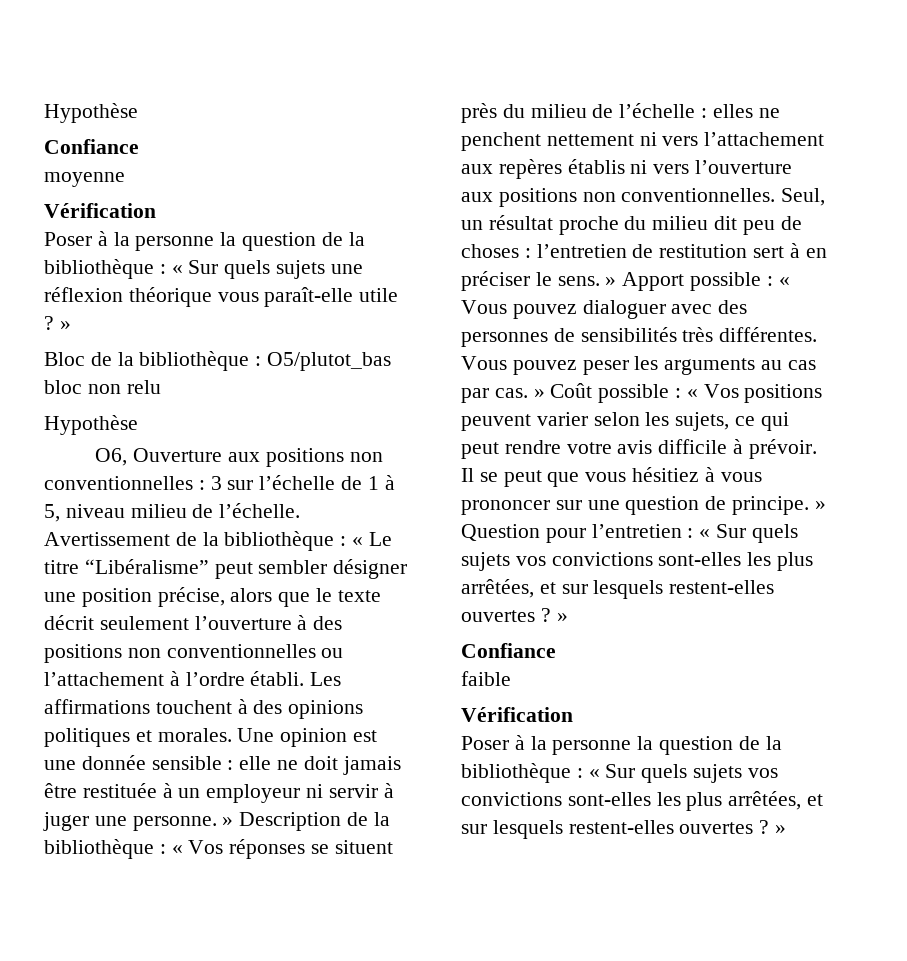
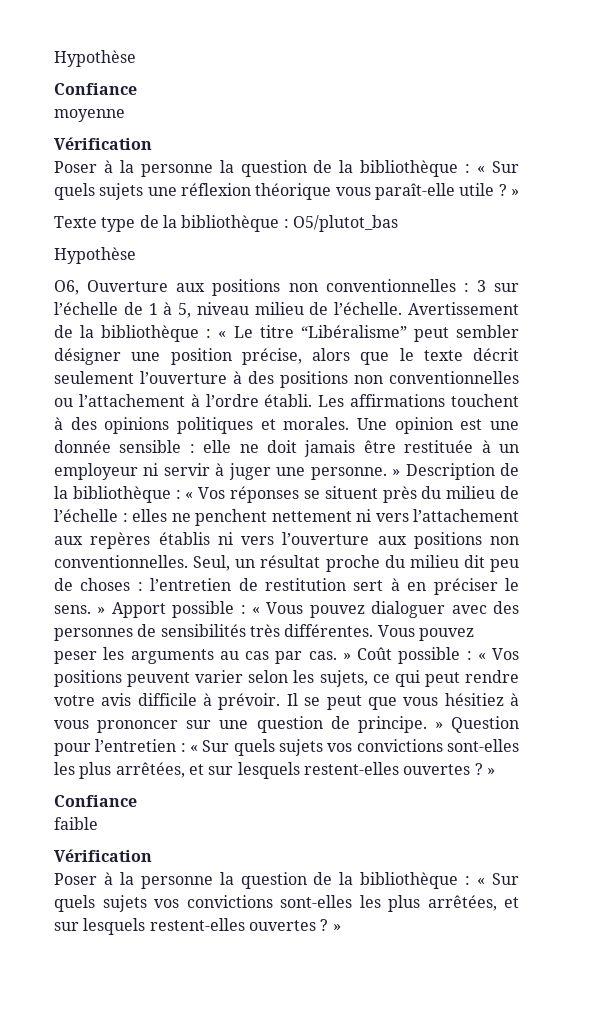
[44,352,85,366] Bloc -> [54,216,136,232] Texte type
[44,380,161,394] bloc non relu -> (398, 223) none

